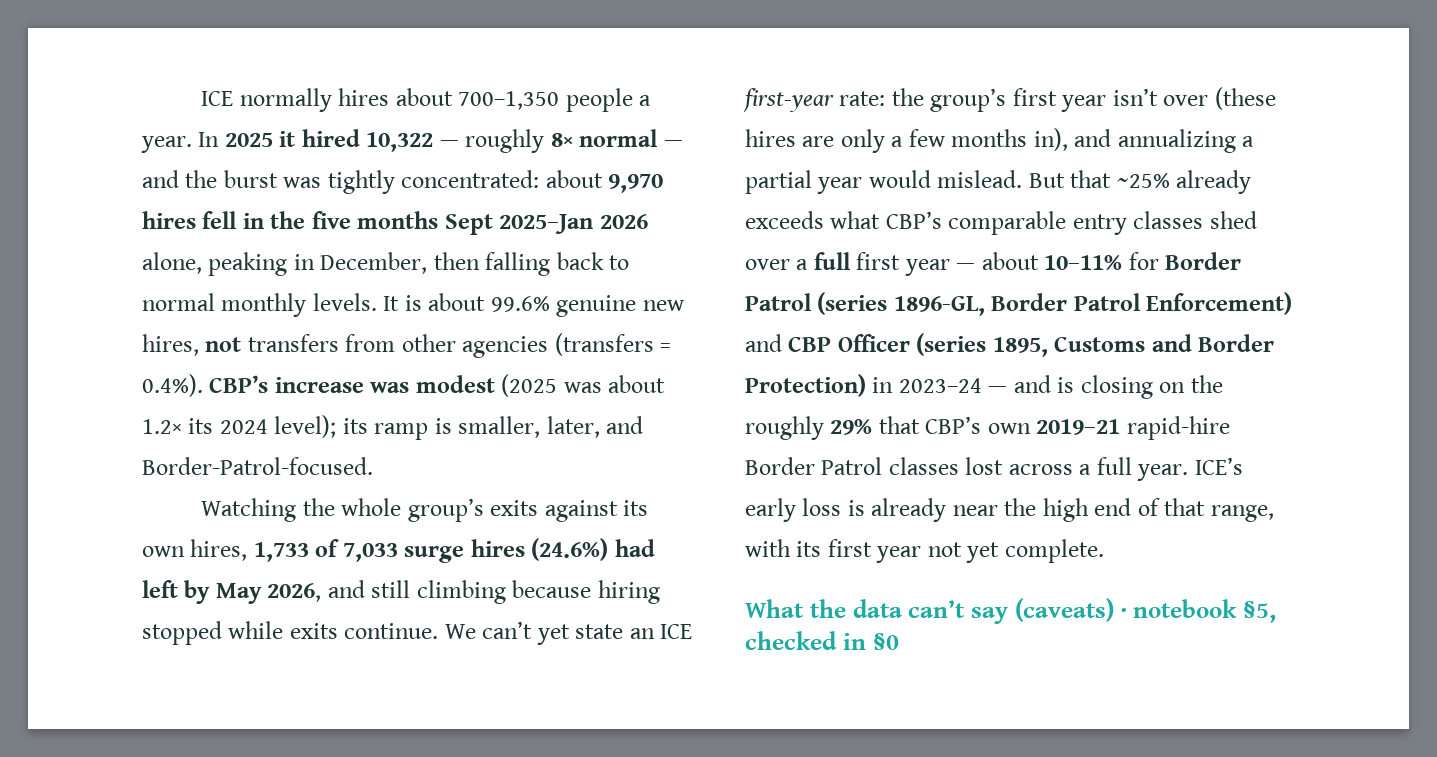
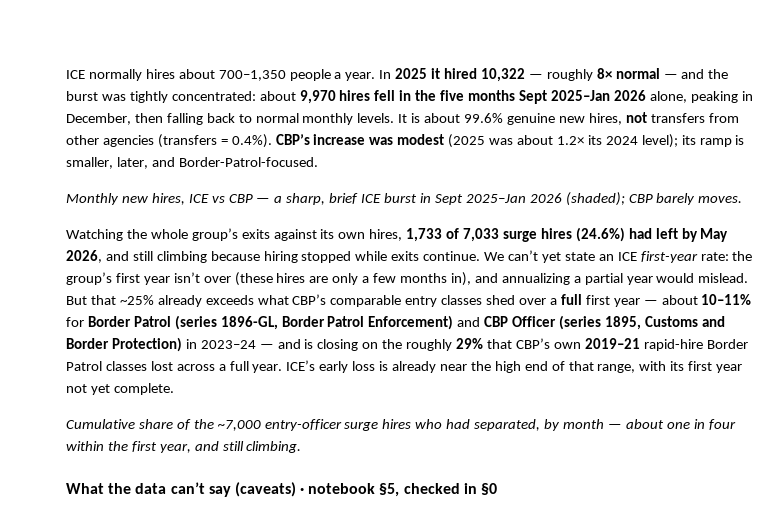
(373, 466) none -> [66,192,743,206] // Monthly new hires, ICE vs CBP — a sharp, brief ICE burst in Sept 2025–Jan 2026 (shaded); CBP barely moves.
(1104, 551) none -> [66,419,736,431] [66,441,302,453] // Cumulative share of the ~7,000 entry-officer surge hires who had separated, by month — about one in four within the first year, and still climbing.

